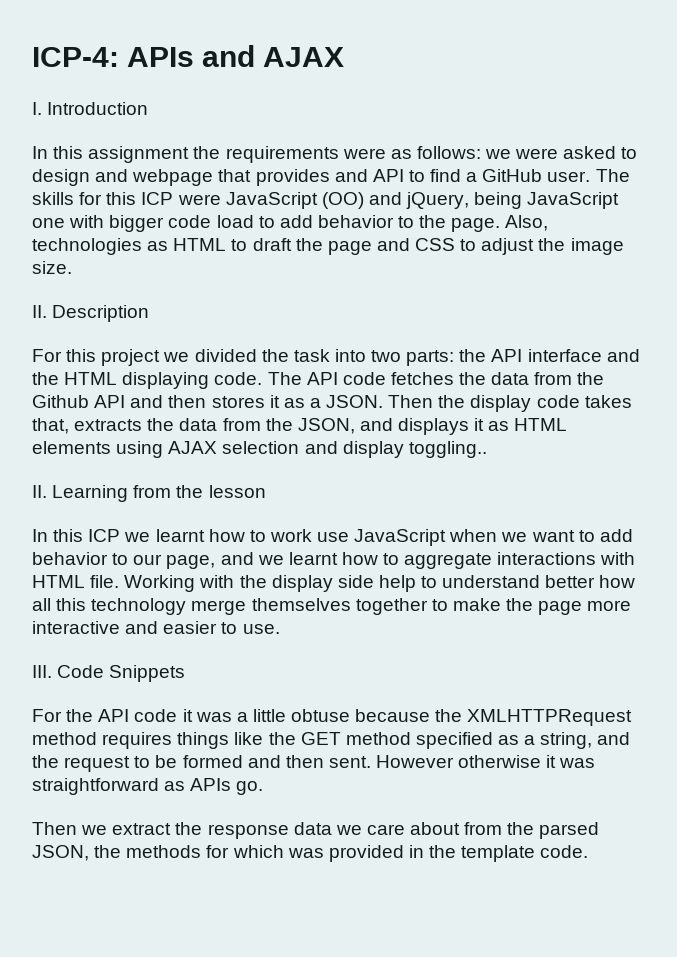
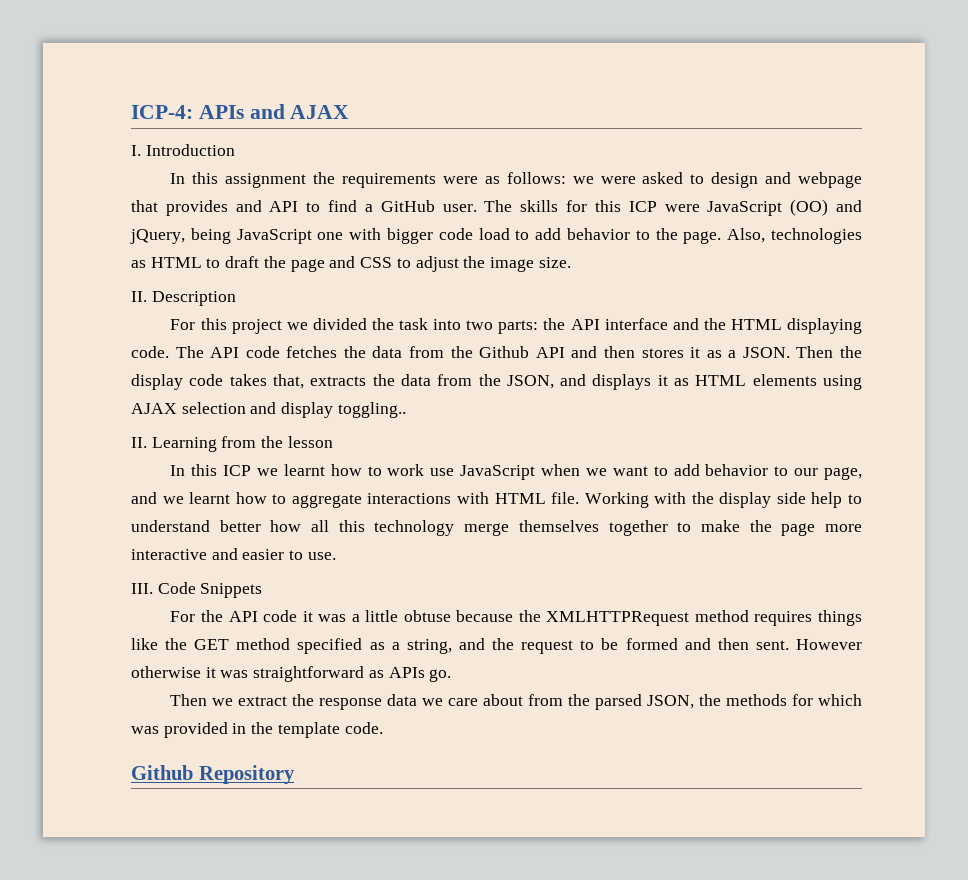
(589, 851) none -> [131,765,295,784] // Github Repository

